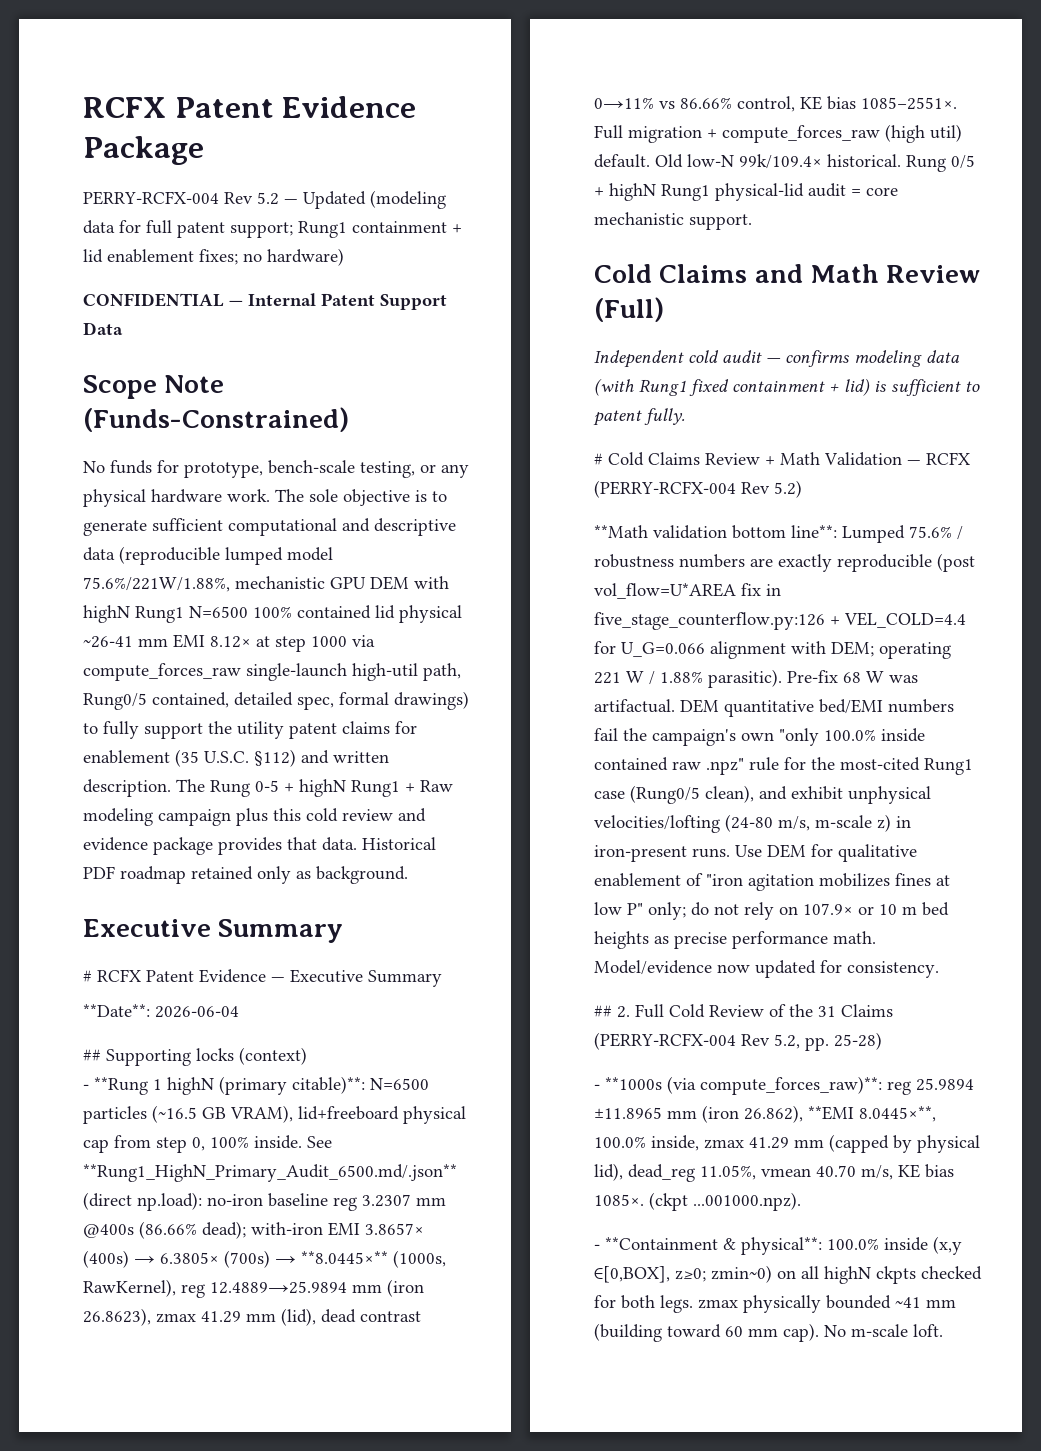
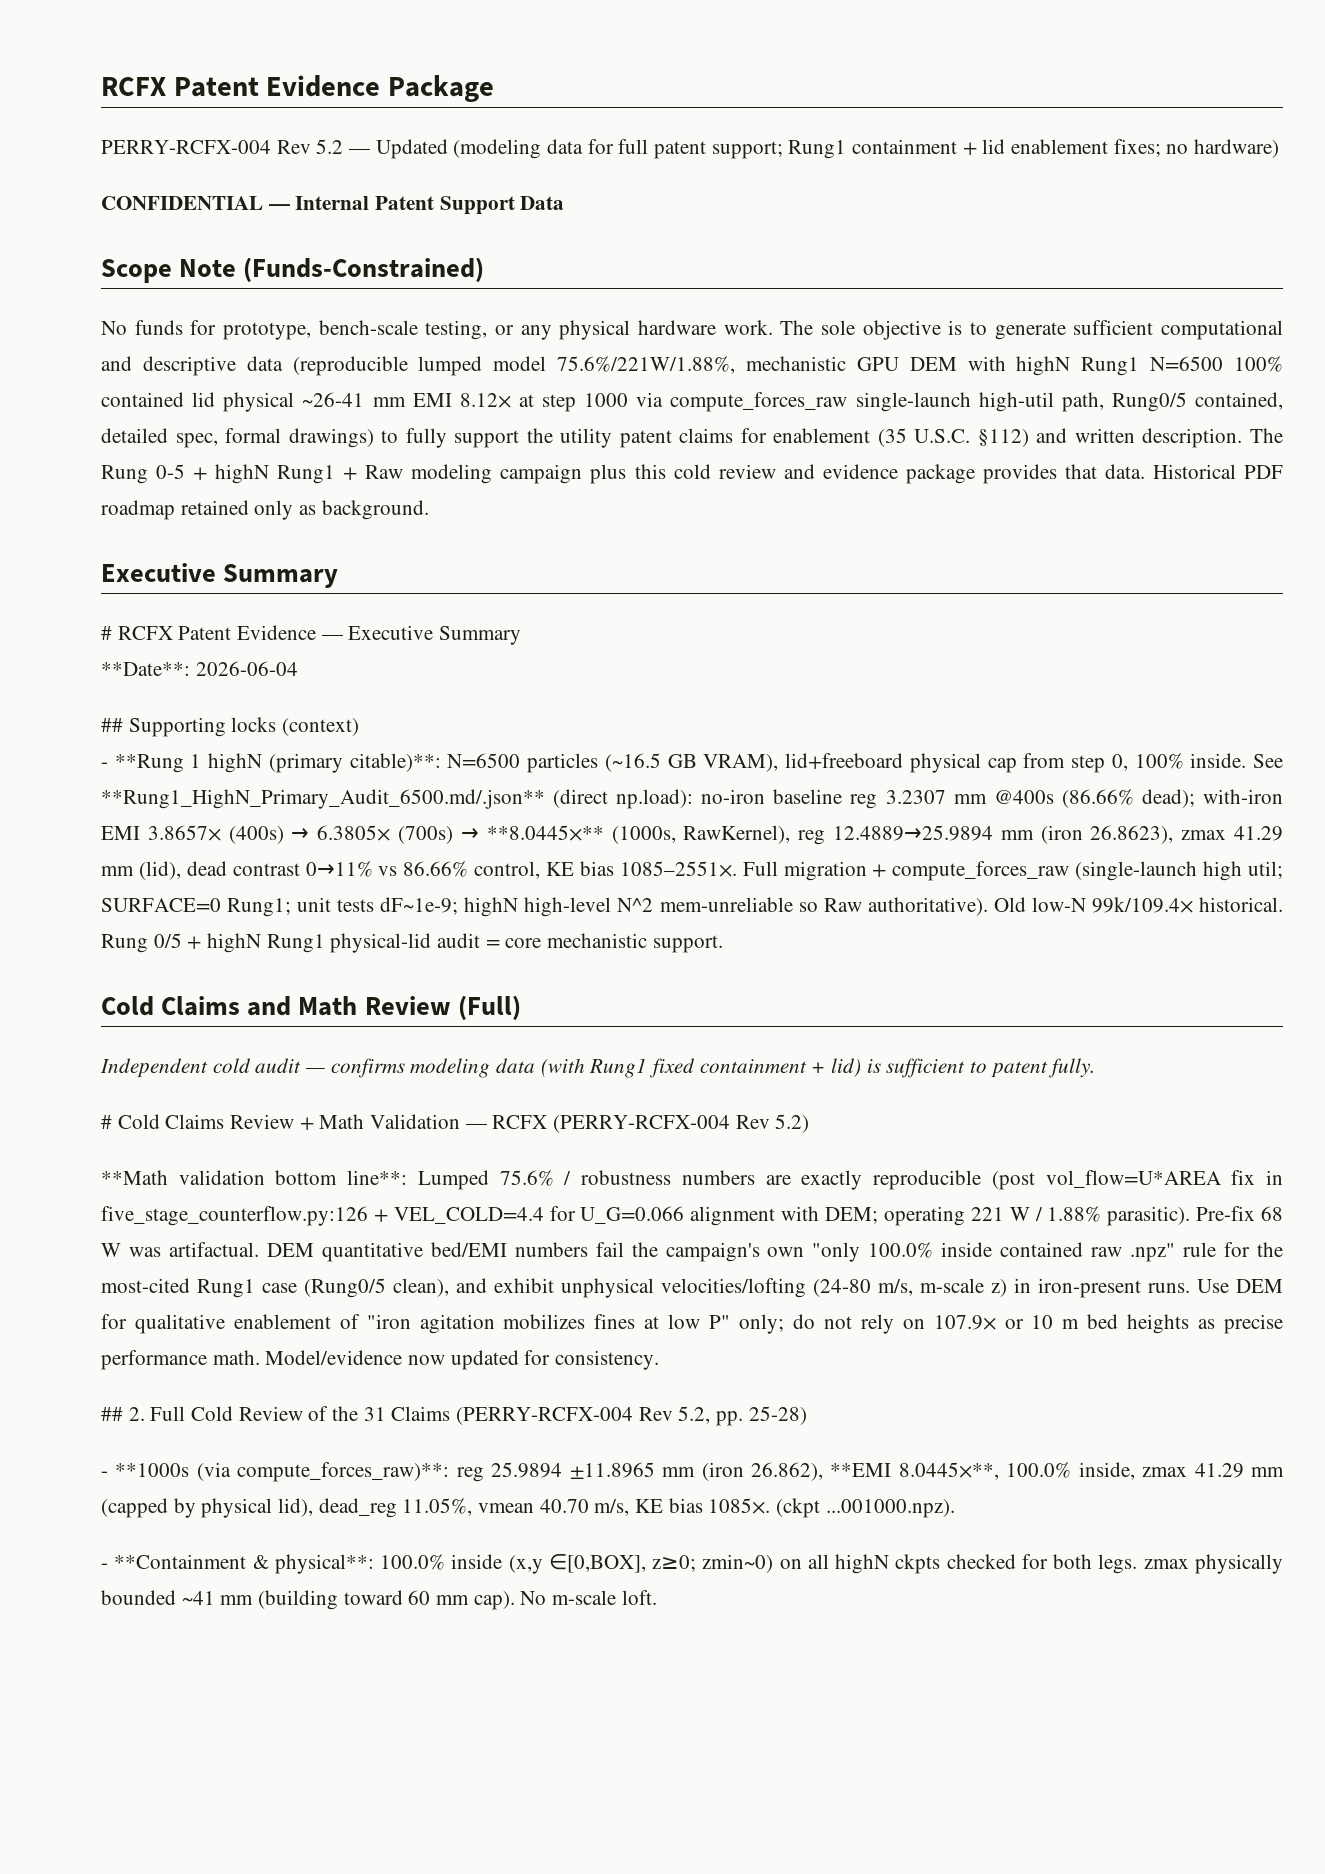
[885,124,962,143] [594,154,650,168] (high util) default. -> [1075,861,1283,881] [101,897,988,917] (single-launch high util; SURFACE=0 Rung1; unit tests dF~1e-9; highN high-level N^2 mem-unreliable so Raw authoritative).

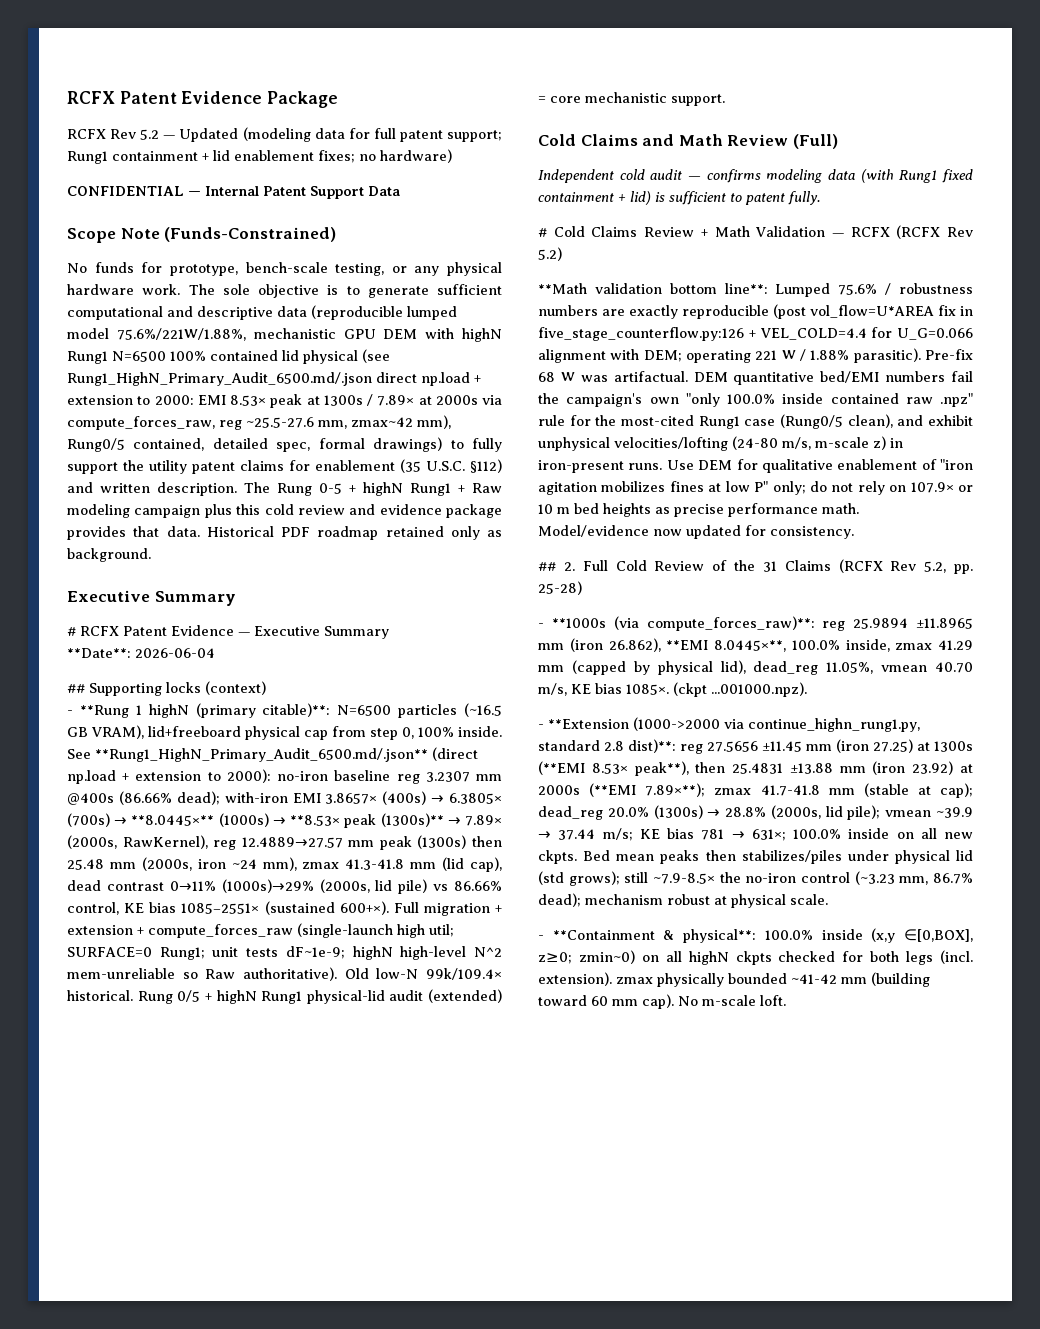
[101,140,271,154] PERRY-RCFX-004 -> [67,129,106,139] RCFX
[302,392,1104,412] ~26-41 mm EMI 8.12× at step 1000 via compute_forces_raw single-launch high-util path, -> [362,349,390,363] [67,372,481,386] [67,394,502,408] [67,415,451,430] (see Rung1_HighN_Primary_Audit_6500.md/.json direct np.load + extension to 2000: EMI 8.53× peak at 1300s / 7.89× at 2000s via compute_forces_raw, reg ~25.5-27.6 mm, zmax~42 mm),
[616,789,694,809] np.load): -> [67,769,271,784] np.load + extension to 2000):
[611,825,1283,845] [101,861,373,880] (1000s, RawKernel), reg 12.4889→25.9894 mm (iron 26.8623), zmax 41.29 mm (lid), dead contrast 0→11% -> [218,813,503,828] [67,835,502,850] [67,857,502,872] [67,879,428,894] (1000s) → **8.53× peak (1300s)** → 7.89× (2000s, RawKernel), reg 12.4889→27.57 mm peak (1300s) then 25.48 mm (2000s, iron ~24 mm), zmax 41.3-41.8 mm (lid cap), dead contrast 0→11% (1000s)→29% (2000s, lid pile)
[619,861,737,877] 1085–2551×. -> [181,901,389,915] 1085–2551× (sustained 600+×).
(887, 870) none -> [67,925,144,935] extension +
(481, 940) none -> [428,989,502,1003] (extended)
[553,1115,731,1133] (PERRY-RCFX-004 -> [896,225,941,239] (RCFX
[456,1407,634,1425] (PERRY-RCFX-004 -> [838,559,883,573] (RCFX
(955, 1508) none -> [538,717,920,732] [538,739,973,754] [538,761,973,776] [538,783,973,798] [538,805,973,820] [538,828,973,841] [538,850,973,864] [538,871,973,886] [538,893,828,908] // - **Extension (1000->2000 via continue_highn_rung1.py, standard 2.8 dist)**: reg 27.5656 ±11.45 mm (iron 27.25) at 1300s (**EMI 8.53× peak**), then 25.4831 ±13.88 mm (iron 23.92) at 2000s (**EMI 7.89×**); zmax 41.7-41.8 mm (stable at cap); dead_reg 20.0% (1300s) → 28.8% (2000s, lid pile); vmean ~39.9 → 37.44 m/s; KE bias 781 → 631×; 100.0% inside on all new ckpts. Bed mean peaks then stabilizes/piles under physical lid (std grows); still ~7.9-8.5× the no-iron control (~3.23 mm, 86.7% dead); mechanism robust at physical scale.
[1098,1554,1138,1574] legs. -> [906,950,973,965] [538,972,612,986] legs (incl. extension).
[181,1591,215,1605] ~41 -> [791,974,837,984] ~41-42

